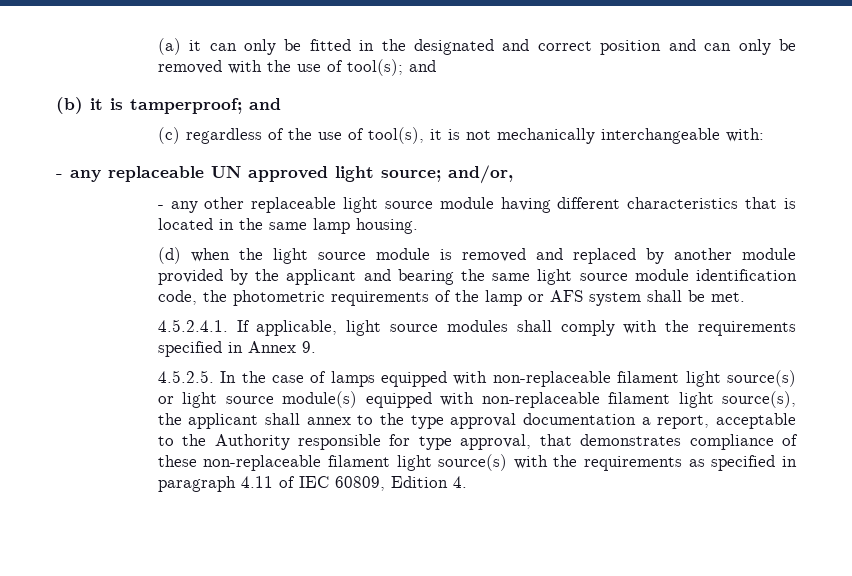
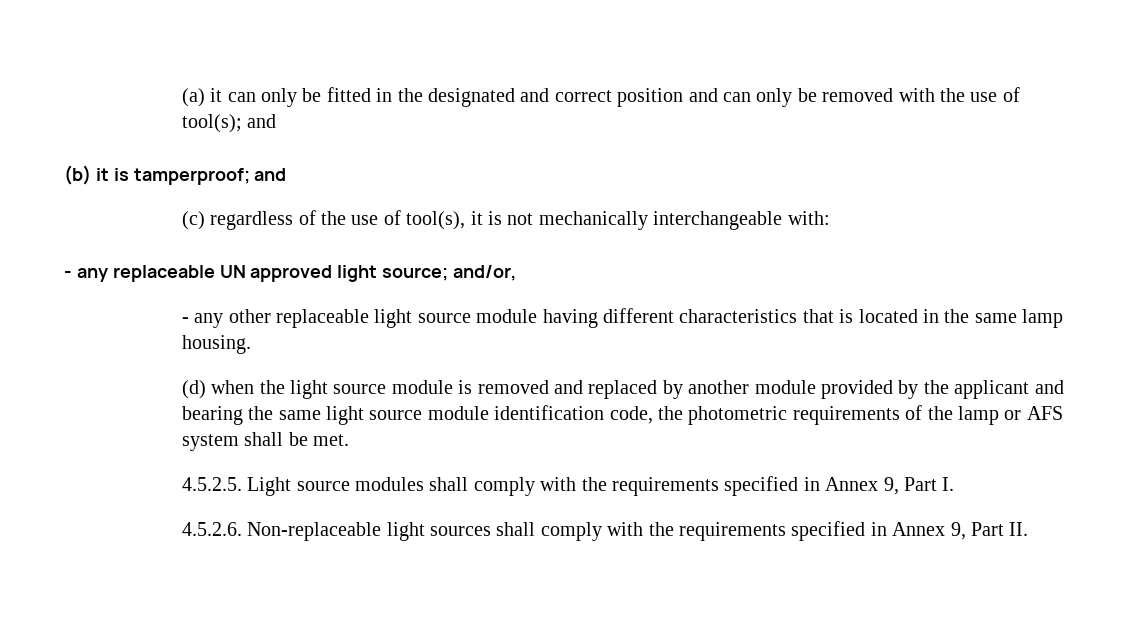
[157,319,382,336] 4.5.2.4.1. If applicable, light -> [181,477,292,496] 4.5.2.5. Light
[301,341,316,353] [157,370,796,387] [157,391,796,408] [157,413,797,429] [157,434,798,450] [157,454,797,471] [157,476,467,492] 9. // 4.5.2.5. In the case of lamps equipped with non-replaceable filament light source(s) or light source module(s) equipped with non-replaceable filament light source(s), the applicant shall annex to the type approval documentation a report, acceptable to the Authority responsible for type approval, that demonstrates compliance of these non-replaceable filament light source(s) with the requirements as specified in paragraph 4.11 of IEC 60809, Edition 4. -> [883,477,955,495] [181,521,1029,541] 9, Part I. // 4.5.2.6. Non-replaceable light sources shall comply with the requirements specified in Annex 9, Part II.

